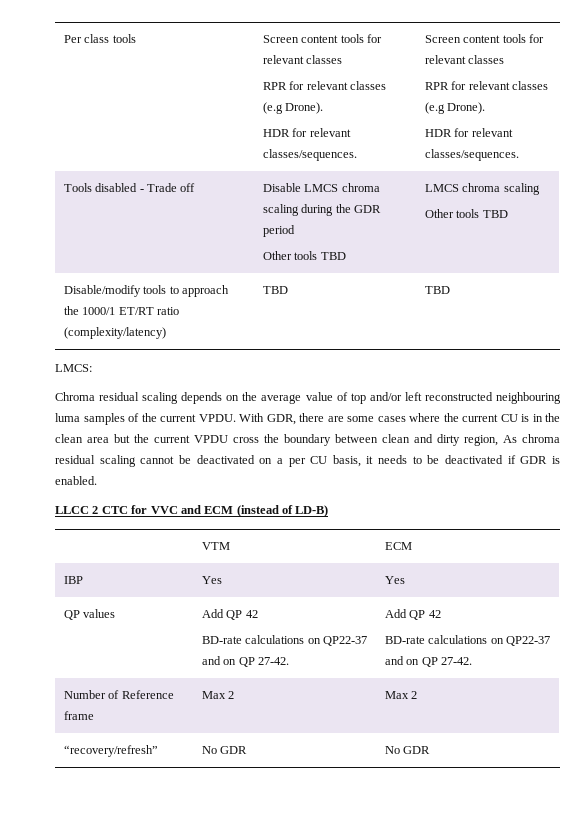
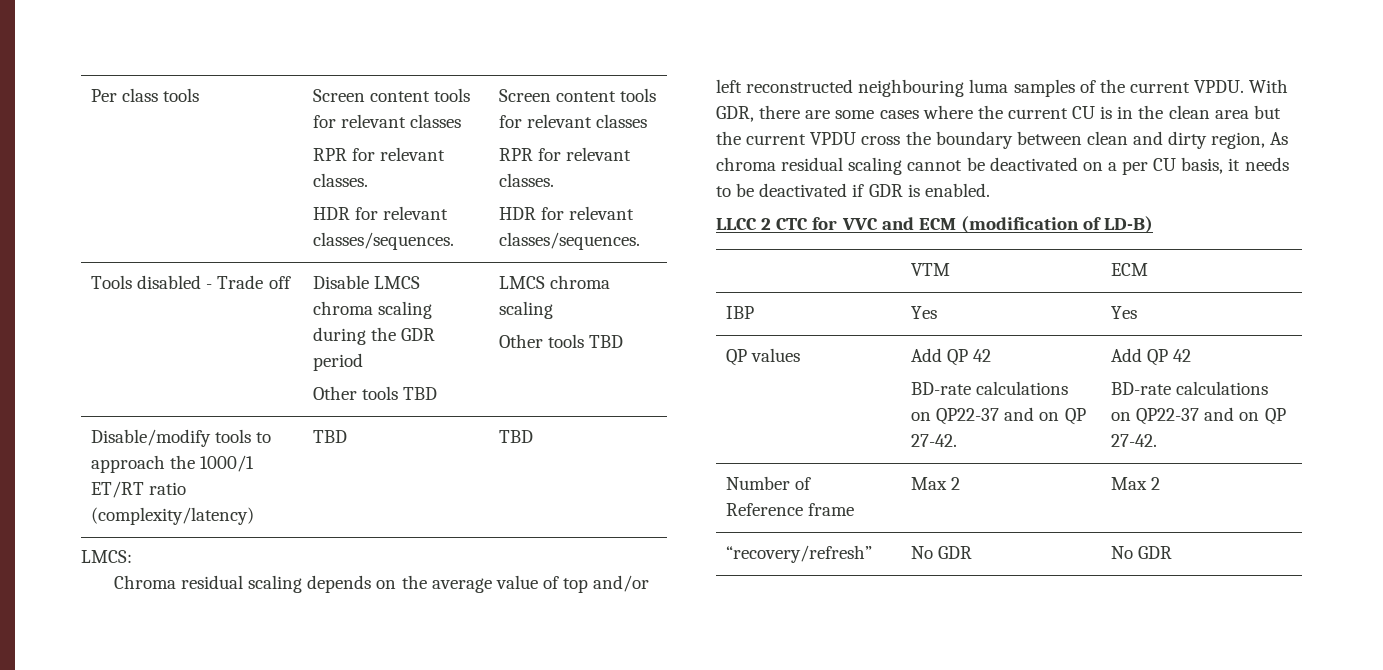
[350,81,387,90] [262,102,324,114] classes (e.g Drone). -> [313,173,369,187] classes.
[512,81,549,90] [424,102,486,114] classes (e.g Drone). -> [499,173,555,187] classes.
[236,505,279,517] (instead -> [960,216,1079,234] (modification

